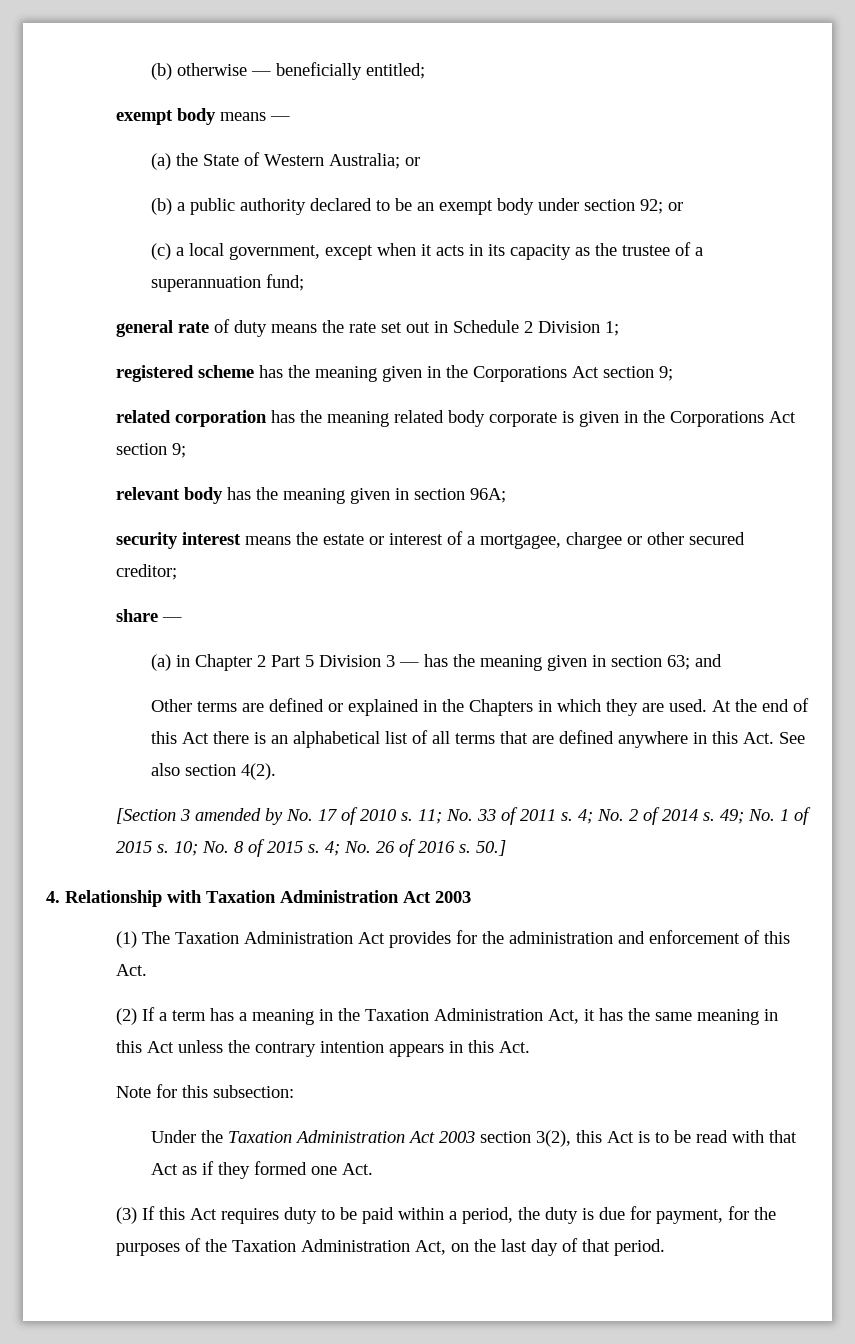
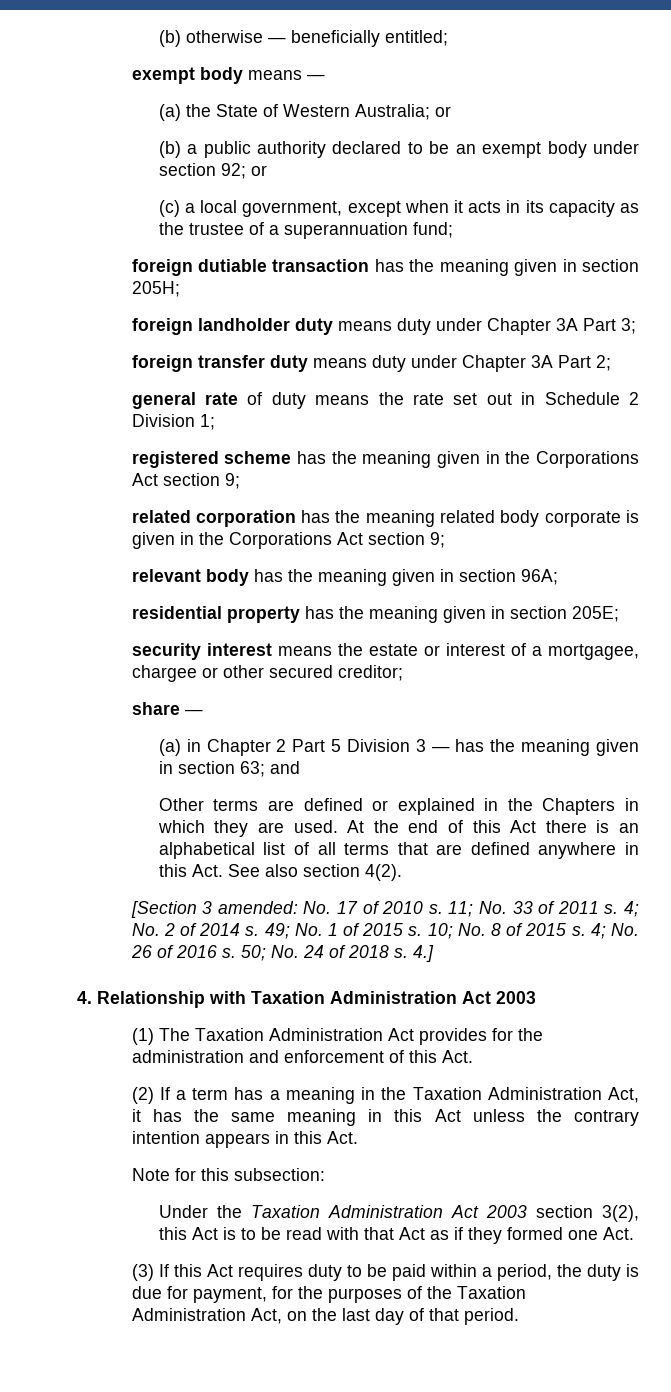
(305, 282) none -> [131,259,639,276] [131,281,180,297] [131,318,636,335] [131,355,611,372] // foreign dutiable transaction has the meaning given in section 205H; // foreign landholder duty means duty under Chapter 3A Part 3; // foreign transfer duty means duty under Chapter 3A Part 2;
(507, 495) none -> [131,606,619,623] // residential property has the meaning given in section 205E;
[195,808,284,825] amended by -> [217,901,298,914] amended:
[476,840,507,856] 50.] -> [240,945,434,962] 50; No. 24 of 2018 s. 4.]

